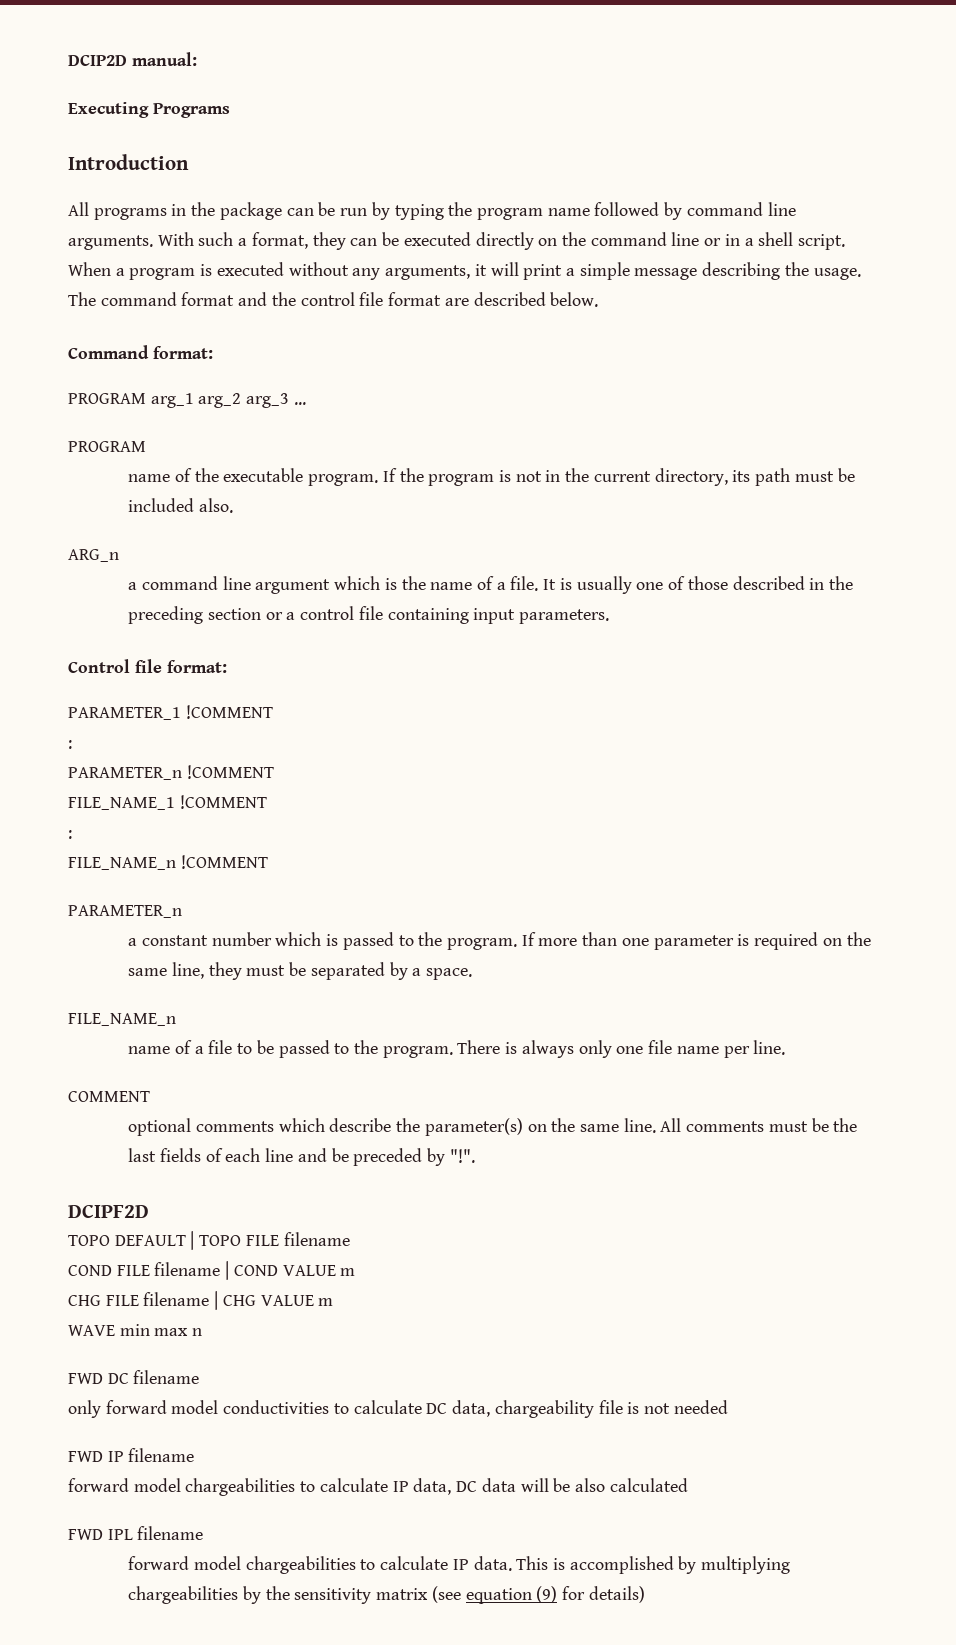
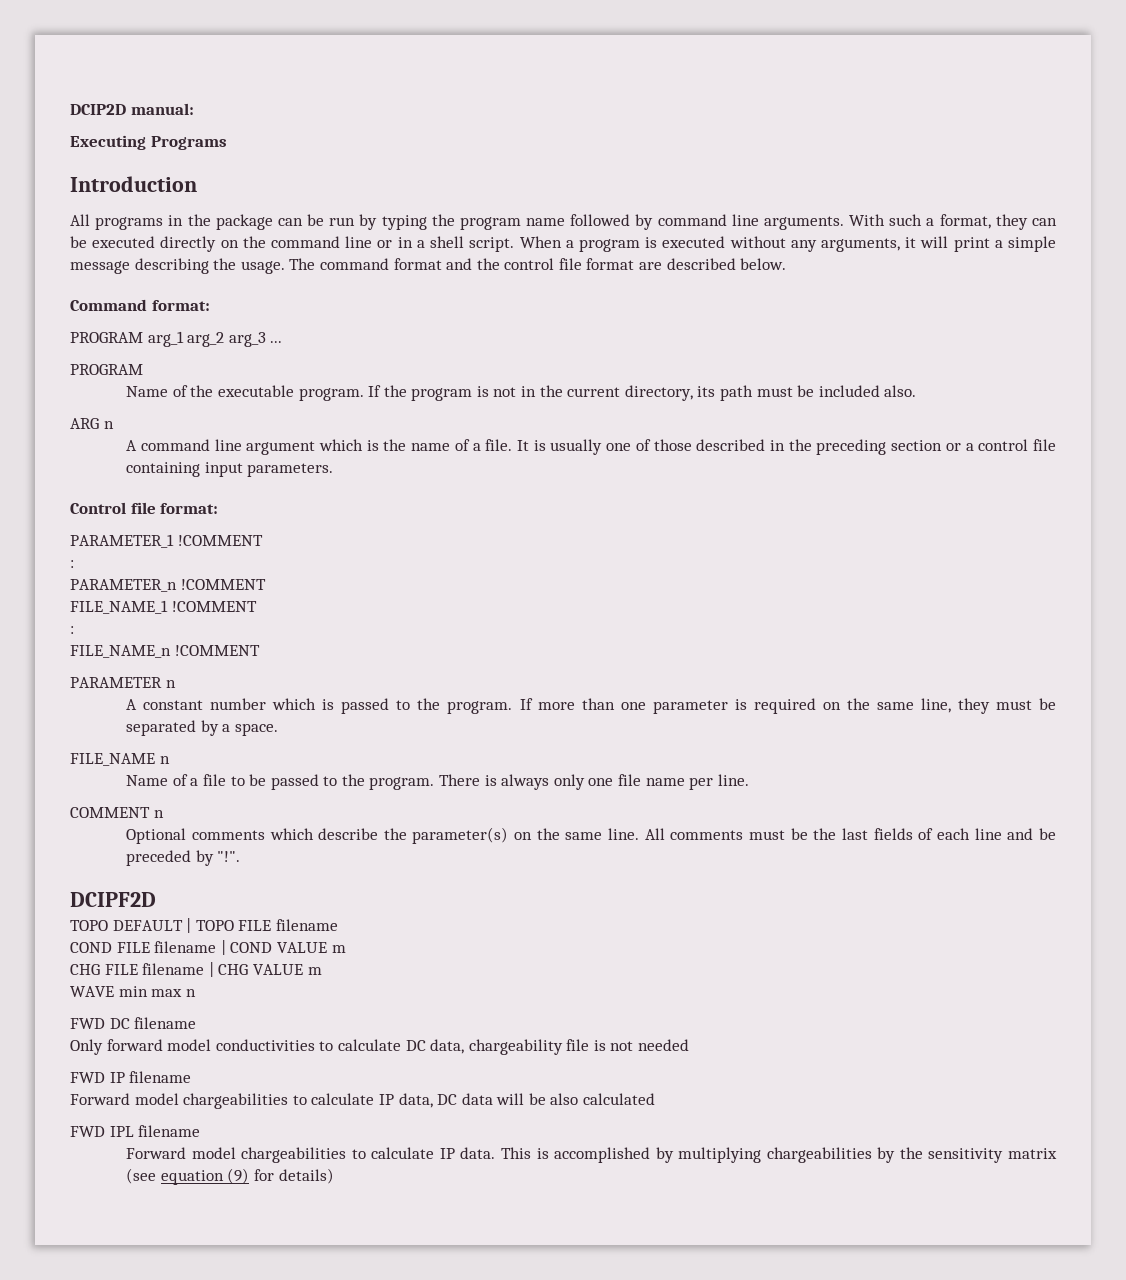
[128,474,171,482] name -> [126,386,169,397] Name
[68,549,119,562] [128,582,138,590] ARG_n // a -> [70,418,114,429] [126,440,138,451] ARG n // A
[68,905,182,918] [128,938,138,946] PARAMETER_n // a -> [70,677,176,688] [126,699,138,710] PARAMETER n // A
[68,1013,176,1026] [128,1046,171,1054] FILE_NAME_n // name -> [70,753,170,766] [126,775,169,786] FILE_NAME n // Name
[128,1118,192,1136] // optional -> [153,810,164,818] [126,828,187,844] n // Optional
[68,1400,101,1418] only -> [70,1039,103,1055] Only
[68,1478,129,1492] forward -> [70,1093,130,1105] Forward
[128,1556,190,1570] forward -> [126,1147,187,1159] Forward

